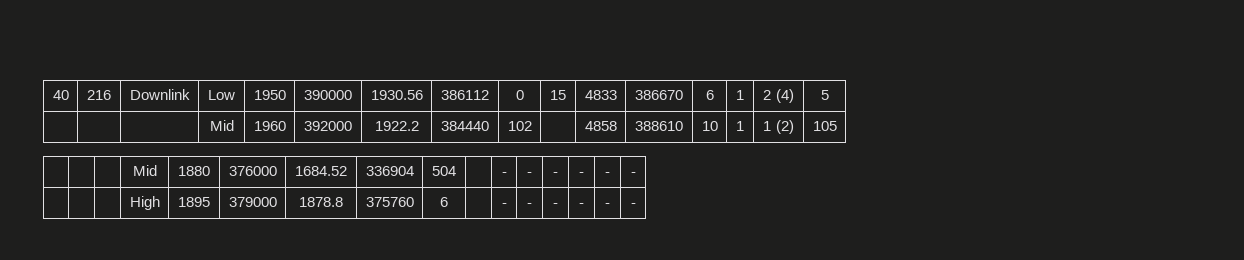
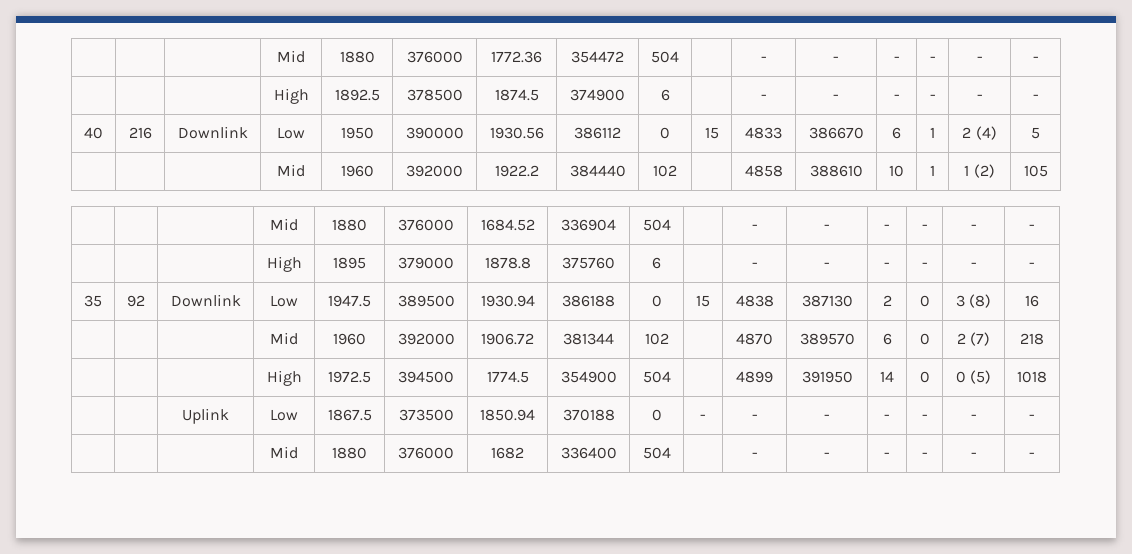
(52, 95) none -> [277,50,305,63] [339,51,375,63] [406,51,463,63] [491,51,542,63] [571,51,624,63] [651,51,679,63] [760,56,767,62] [833,56,839,62] [893,56,900,62] [929,56,936,62] [976,56,983,62] [1032,56,1039,62] [273,88,309,104] [334,89,380,101] [406,89,463,101] [494,89,539,101] [570,89,625,101] [660,89,670,101] [760,94,767,100] [833,94,839,100] [893,94,900,100] [929,94,936,100] [976,94,983,100] [1032,94,1039,100] | | | Mid | 1880 | 376000 | 1772.36 | 354472 | 504 | | - | - | - | - | - | - // | | | High | 1892.5 | 378500 | 1874.5 | 374900 | 6 | | - | - | - | - | - | - //
(636, 205) none -> [84,295,102,307] [127,295,145,307] [170,294,241,307] [270,295,298,307] [328,295,371,307] [397,295,455,307] [480,295,535,307] [562,295,615,307] [651,295,662,307] [696,295,710,307] [735,295,774,307] [801,295,853,307] [882,295,892,306] [919,295,930,307] [955,294,992,308] [1025,295,1039,307] [270,332,298,345] [333,333,366,345] [397,333,455,345] [481,333,534,345] [563,333,614,345] [644,333,669,345] [736,333,773,345] [799,333,855,345] [882,333,892,345] [919,333,930,345] [956,332,991,346] [1020,333,1044,345] [266,370,302,386] [328,371,371,383] [398,371,454,383] [486,371,529,383] [560,371,617,383] [642,371,671,383] [736,371,773,383] [801,371,853,383] [880,371,894,382] [919,371,930,383] [955,370,992,384] [1017,371,1047,383] [182,408,229,424] [270,409,298,421] [327,409,372,421] [398,409,454,421] [480,409,535,421] [562,409,615,421] [651,409,662,421] [700,414,706,420] [751,414,758,420] [824,414,830,420] [884,414,890,420] [921,414,928,420] [970,414,977,420] [1029,414,1035,420] [270,446,298,459] [332,447,367,459] [398,447,454,459] [491,447,524,459] [560,447,617,459] [642,447,671,459] [751,452,758,458] [824,452,830,458] [884,452,890,458] [921,452,928,458] [970,452,977,458] [1029,452,1035,458] // 35 | 92 | Downlink | Low | 1947.5 | 389500 | 1930.94 | 386188 | 0 | 15 | 4838 | 387130 | 2 | 0 | 3 (8) | 16 // | | | Mid | 1960 | 392000 | 1906.72 | 381344 | 102 | | 4870 | 389570 | 6 | 0 | 2 (7) | 218 // | | | High | 1972.5 | 394500 | 1774.5 | 354900 | 504 | | 4899 | 391950 | 14 | 0 | 0 (5) | 1018 // | | Uplink | Low | 1867.5 | 373500 | 1850.94 | 370188 | 0 | - | - | - | - | - | - | - // | | | Mid | 1880 | 376000 | 1682 | 336400 | 504 | | - | - | - | - | - | -

